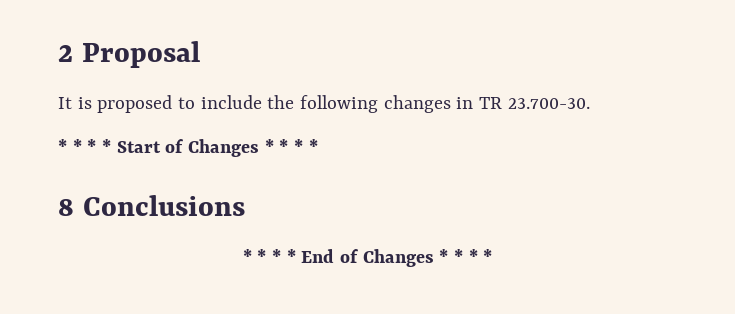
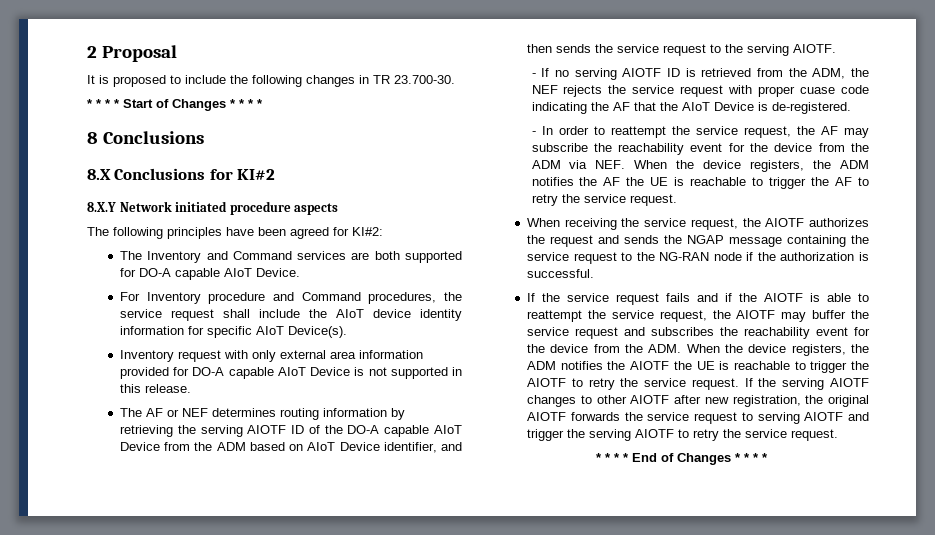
(245, 205) none -> [87,168,276,180] [87,201,339,215] [87,227,383,239] [120,251,463,263] [120,268,301,280] [120,292,462,304] [120,309,462,321] [120,326,348,338] [120,350,424,362] [120,367,463,379] [120,384,192,393] [120,408,406,420] [120,425,463,437] [120,442,462,453] [527,44,837,56] [531,68,869,80] [531,85,869,97] [531,102,851,114] [531,126,869,138] [531,143,869,155] [531,160,869,172] [531,177,869,189] [531,194,677,206] [527,218,869,230] [527,235,869,247] [527,252,869,264] [527,269,595,278] [527,293,869,305] [527,310,869,322] [527,327,870,339] [527,344,869,356] [527,361,869,373] [527,378,869,390] [527,395,869,407] [527,412,869,424] [527,429,839,441] // 8.X Conclusions for KI#2 // 8.X.Y Network initiated procedure aspects // The following principles have been agreed for KI#2: // The Inventory and Command services are both supported for DO-A capable AIoT Device. // For Inventory procedure and Command procedures, the service request shall include the AIoT device identity information for specific AIoT Device(s). // Inventory request with only external area information provided for DO-A capable AIoT Device is not supported in this release. // The AF or NEF determines routing information by retrieving the serving AIOTF ID of the DO-A capable AIoT Device from the ADM based on AIoT Device identifier, and then sends the service request to the serving AIOTF. // - If no serving AIOTF ID is retrieved from the ADM, the NEF rejects the service request with proper cuase code indicating the AF that the AIoT Device is de-registered. // - In order to reattempt the service request, the AF may subscribe the reachability event for the device from the ADM via NEF. When the device registers, the ADM notifies the AF the UE is reachable to trigger the AF to retry the service request. // When receiving the service request, the AIOTF authorizes the request and sends the NGAP message containing the service request to the NG-RAN node if the authorization is successful. // If the service request fails and if the AIOTF is able to reattempt the service request, the AIOTF may buffer the service request and subscribes the reachability event for the device from the ADM. When the device registers, the ADM notifies the AIOTF the UE is reachable to trigger the AIOTF to retry the service request. If the serving AIOTF changes to other AIOTF after new registration, the original AIOTF forwards the service request to serving AIOTF and trigger the serving AIOTF to retry the service request.

